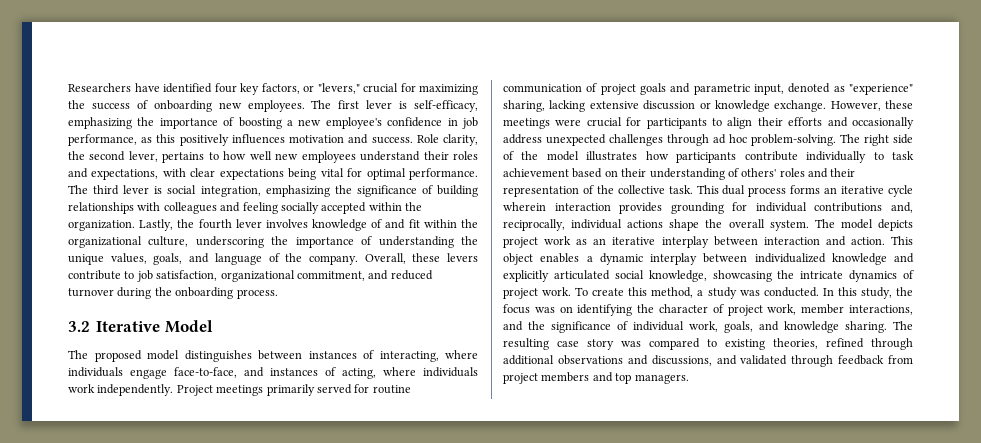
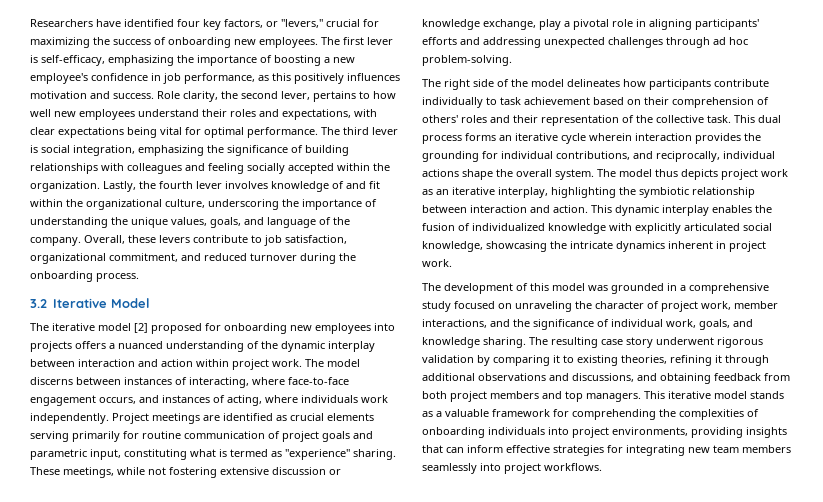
[94,350,252,362] proposed model distinguishes -> [52,323,395,334] [30,341,375,352] [30,359,360,370] [30,377,73,385] iterative model [2] proposed for onboarding new employees into projects offers a nuanced understanding of the dynamic interplay between interaction and action within project work. The model discerns
[68,367,237,379] individuals engage face-to-face, -> [288,377,349,385] [30,395,136,406] face-to-face engagement occurs,
[266,384,352,396] primarily served -> [203,413,374,421] [30,431,120,442] are identified as crucial elements serving primarily
[788,83,913,95] [503,100,913,112] [503,117,914,129] [503,134,542,144] denoted as "experience" sharing, lacking extensive discussion or knowledge exchange. However, these meetings were crucial for participants to align their efforts and occasionally address -> [124,449,396,460] [30,467,341,478] [422,19,759,30] [422,37,541,48] constituting what is termed as "experience" sharing. These meetings, while not fostering extensive discussion or knowledge exchange, play a pivotal role in aligning participants' efforts and addressing
(836, 140) none -> (512, 60) //
[586,151,638,161] illustrates -> [567,79,620,87] delineates
[649,168,725,180] understanding -> [672,97,754,108] comprehension
(663, 208) none -> [744,133,761,141] the
[814,202,913,213] contributions and, -> [556,151,653,160] contributions, and
(873, 224) none -> [655,169,678,177] thus
[661,236,709,248] interplay -> [498,187,755,198] interplay, highlighting the symbiotic relationship
[503,253,748,265] object enables a dynamic interplay between -> [615,205,772,216] [422,223,470,231] dynamic interplay enables the fusion of
[894,253,914,263] and -> [609,223,632,231] with
[903,270,914,279] [503,287,913,299] [503,304,633,316] of project work. To create this method, a study was conducted. In this study, the focus was on identifying -> [668,241,766,252] [422,259,452,267] [422,283,769,294] [422,301,572,312] inherent in project work. // The development of this model was grounded in a comprehensive study focused on unraveling
[621,338,700,350] was compared -> [656,337,763,348] [422,355,560,366] underwent rigorous validation by comparing it
[826,338,864,348] refined -> [670,355,722,366] refining it
[740,355,834,367] validated through -> [660,373,711,384] obtaining
(913, 359) none -> [422,391,447,399] both
(689, 379) none -> [644,391,784,399] [422,409,759,420] [422,427,787,438] [422,445,791,456] [422,463,602,474] This iterative model stands as a valuable framework for comprehending the complexities of onboarding individuals into project environments, providing insights that can inform effective strategies for integrating new team members seamlessly into project workflows.

